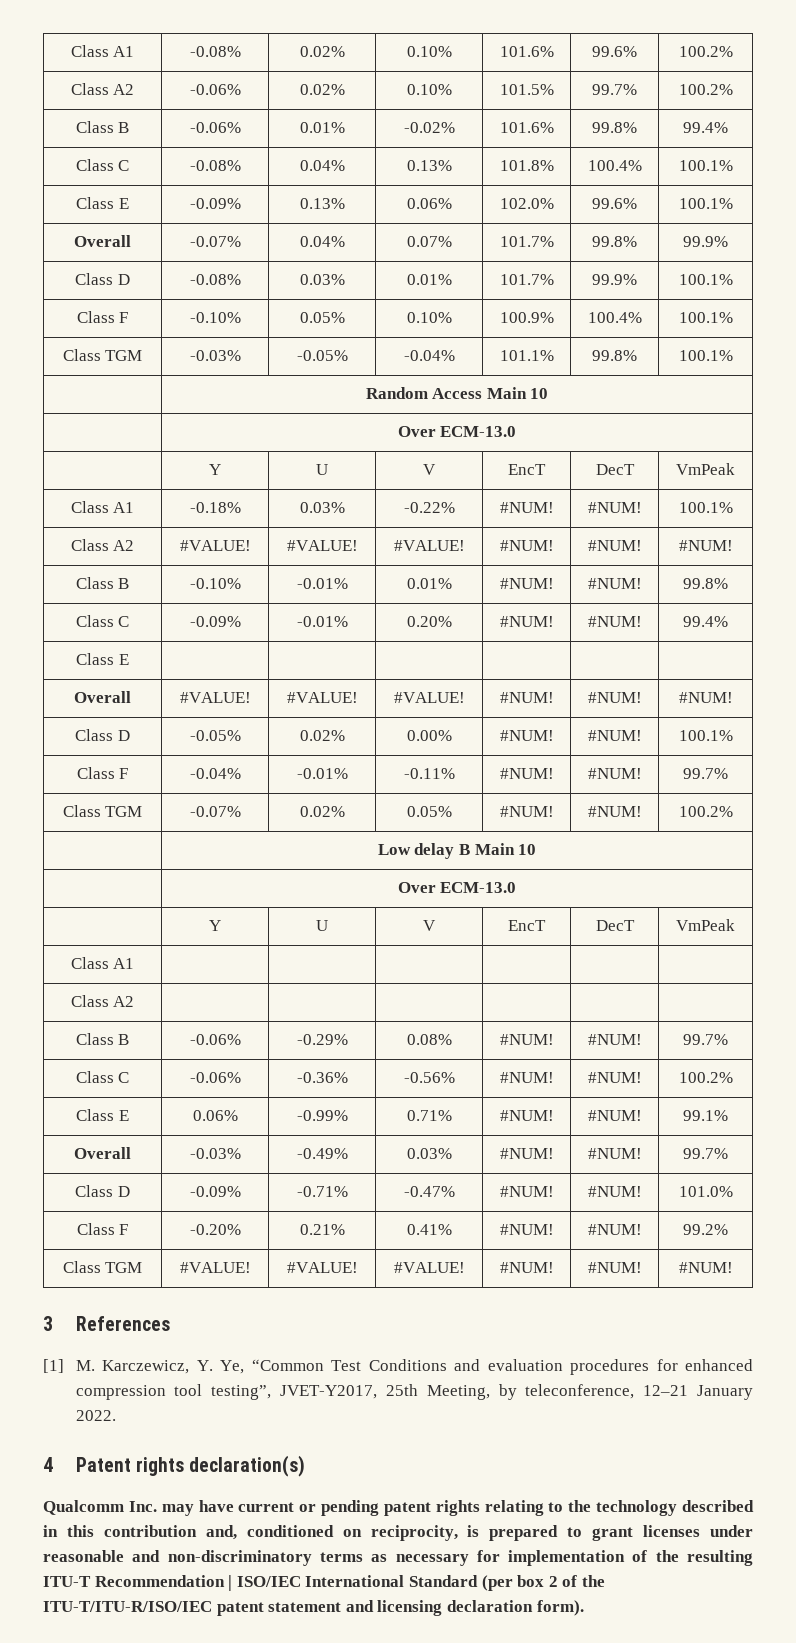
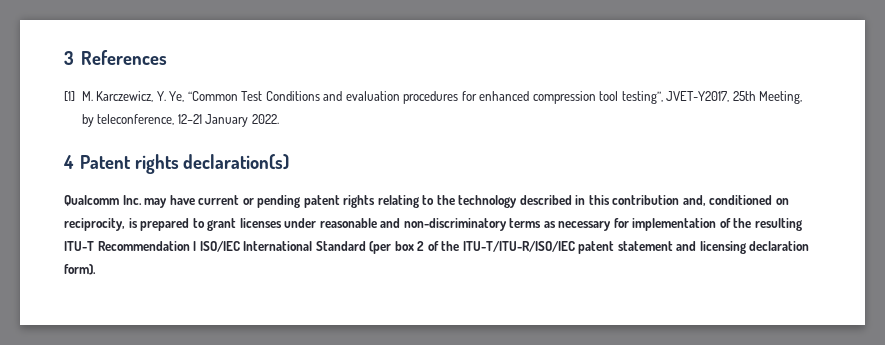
[70,45,135,57] [189,46,241,57] [299,46,345,57] [406,46,452,57] [499,46,554,57] [592,46,637,57] [678,46,733,57] [70,83,135,95] [189,84,241,95] [299,84,345,95] [406,84,452,95] [499,84,554,95] [592,84,637,95] [678,84,733,95] [75,121,130,133] [189,122,241,133] [299,122,345,133] [403,122,455,133] [499,122,554,133] [592,122,637,133] [683,122,728,133] [75,159,130,171] [189,160,241,171] [299,160,345,171] [406,160,452,171] [499,160,554,171] [587,160,642,171] [678,160,733,171] [76,197,129,209] [189,198,241,209] [299,198,345,209] [406,198,452,209] [499,198,554,209] [592,198,637,209] [678,198,733,209] [74,235,131,247] [189,236,241,247] [299,236,345,247] [406,236,452,247] [499,236,554,247] [592,236,637,247] [683,236,728,247] [75,273,130,285] [189,274,241,285] [299,274,345,285] [406,274,452,285] [499,274,554,285] [592,274,637,285] [678,274,733,285] [76,311,129,323] [189,312,241,323] [299,312,345,323] [406,312,452,323] [499,312,554,323] [587,312,642,323] [678,312,733,323] [62,349,143,361] [189,350,241,361] [296,350,348,361] [403,350,455,361] [499,350,554,361] [592,350,637,361] [678,350,733,361] [365,387,549,399] [397,426,517,437] [209,464,221,475] [316,464,328,475] [423,464,436,475] [508,464,546,475] [595,464,635,475] [676,463,735,475] [70,501,135,513] [189,502,241,513] [299,502,345,513] [403,502,455,513] [499,502,554,513] [587,502,642,513] [678,502,733,513] [70,539,135,551] [179,540,251,551] [286,540,358,551] [393,540,465,551] [499,540,554,551] [587,540,642,551] [678,540,733,551] [75,577,130,589] [189,578,241,589] [296,578,348,589] [406,578,452,589] [499,578,554,589] [587,578,642,589] [683,578,728,589] [75,615,130,627] [189,616,241,627] [296,616,348,627] [406,616,452,627] [499,616,554,627] [587,616,642,627] [683,616,728,627] [76,653,129,665] [74,691,131,703] [179,692,251,703] [286,692,358,703] [393,692,465,703] [499,692,554,703] [587,692,642,703] [678,692,733,703] [75,729,130,741] [189,730,241,741] [299,730,345,741] [406,730,452,741] [499,730,554,741] [587,730,642,741] [678,730,733,741] [76,767,129,779] [189,768,241,779] [296,768,348,779] [403,768,455,779] [499,768,554,779] [587,768,642,779] [683,768,728,779] [62,805,143,817] [189,806,241,817] [299,806,345,817] [406,806,452,817] [499,806,554,817] [587,806,642,817] [678,806,733,817] [377,843,537,859] [397,882,517,893] [209,920,221,931] [316,920,328,931] [423,920,436,931] [508,920,546,931] [595,920,635,931] [676,919,735,931] [70,957,135,969] [70,995,135,1007] [75,1033,130,1045] [189,1034,241,1045] [296,1034,348,1045] [406,1034,452,1045] [499,1034,554,1045] [587,1034,642,1045] [683,1034,728,1045] [75,1071,130,1083] [189,1072,241,1083] [296,1072,348,1083] [403,1072,455,1083] [499,1072,554,1083] [587,1072,642,1083] [678,1072,733,1083] [76,1109,129,1121] [192,1110,238,1121] [296,1110,348,1121] [406,1110,452,1121] [499,1110,554,1121] [587,1110,642,1121] [683,1110,728,1121] [74,1147,131,1159] [189,1148,241,1159] [296,1148,348,1159] [406,1148,452,1159] [499,1148,554,1159] [587,1148,642,1159] [683,1148,728,1159] [75,1185,130,1197] [189,1186,241,1197] [296,1186,348,1197] [403,1186,455,1197] [499,1186,554,1197] [587,1186,642,1197] [678,1186,733,1197] [76,1223,129,1235] [189,1224,241,1235] [299,1224,345,1235] [406,1224,452,1235] [499,1224,554,1235] [587,1224,642,1235] [683,1224,728,1235] [62,1261,143,1273] [179,1262,251,1273] [286,1262,358,1273] [393,1262,465,1273] [499,1262,554,1273] [587,1262,642,1273] [678,1262,733,1273] Class A1 | -0.08% | 0.02% | 0.10% | 101.6% | 99.6% | 100.2% // Class A2 | -0.06% | 0.02% | 0.10% | 101.5% | 99.7% | 100.2% // Class B | -0.06% | 0.01% | -0.02% | 101.6% | 99.8% | 99.4% // Class C | -0.08% | 0.04% | 0.13% | 101.8% | 100.4% | 100.1% // Class E | -0.09% | 0.13% | 0.06% | 102.0% | 99.6% | 100.1% // Overall | -0.07% | 0.04% | 0.07% | 101.7% | 99.8% | 99.9% // Class D | -0.08% | 0.03% | 0.01% | 101.7% | 99.9% | 100.1% // Class F | -0.10% | 0.05% | 0.10% | 100.9% | 100.4% | 100.1% // Class TGM | -0.03% | -0.05% | -0.04% | 101.1% | 99.8% | 100.1% // | Random Access Main 10 // | Over ECM-13.0 // | Y | U | V | EncT | DecT | VmPeak // Class A1 | -0.18% | 0.03% | -0.22% | #NUM! | #NUM! | 100.1% // Class A2 | #VALUE! | #VALUE! | #VALUE! | #NUM! | #NUM! | #NUM! // Class B | -0.10% | -0.01% | 0.01% | #NUM! | #NUM! | 99.8% // Class C | -0.09% | -0.01% | 0.20% | #NUM! | #NUM! | 99.4% // Class E | | | | | | // Overall | #VALUE! | #VALUE! | #VALUE! | #NUM! | #NUM! | #NUM! // Class D | -0.05% | 0.02% | 0.00% | #NUM! | #NUM! | 100.1% // Class F | -0.04% | -0.01% | -0.11% | #NUM! | #NUM! | 99.7% // Class TGM | -0.07% | 0.02% | 0.05% | #NUM! | #NUM! | 100.2% // | Low delay B Main 10 // | Over ECM-13.0 // | Y | U | V | EncT | DecT | VmPeak // Class A1 | | | | | | // Class A2 | | | | | | // Class B | -0.06% | -0.29% | 0.08% | #NUM! | #NUM! | 99.7% // Class C | -0.06% | -0.36% | -0.56% | #NUM! | #NUM! | 100.2% // Class E | 0.06% | -0.99% | 0.71% | #NUM! | #NUM! | 99.1% // Overall | -0.03% | -0.49% | 0.03% | #NUM! | #NUM! | 99.7% // Class D | -0.09% | -0.71% | -0.47% | #NUM! | #NUM! | 101.0% // Class F | -0.20% | 0.21% | 0.41% | #NUM! | #NUM! | 99.2% // Class TGM | #VALUE! | #VALUE! | #VALUE! | #NUM! | #NUM! | #NUM! // -> (64, 58) none

